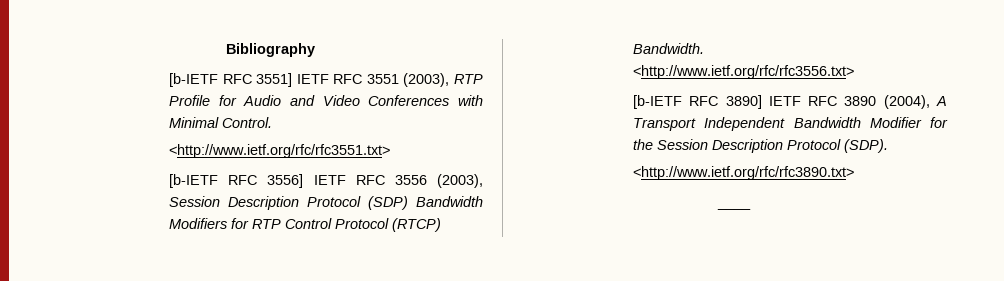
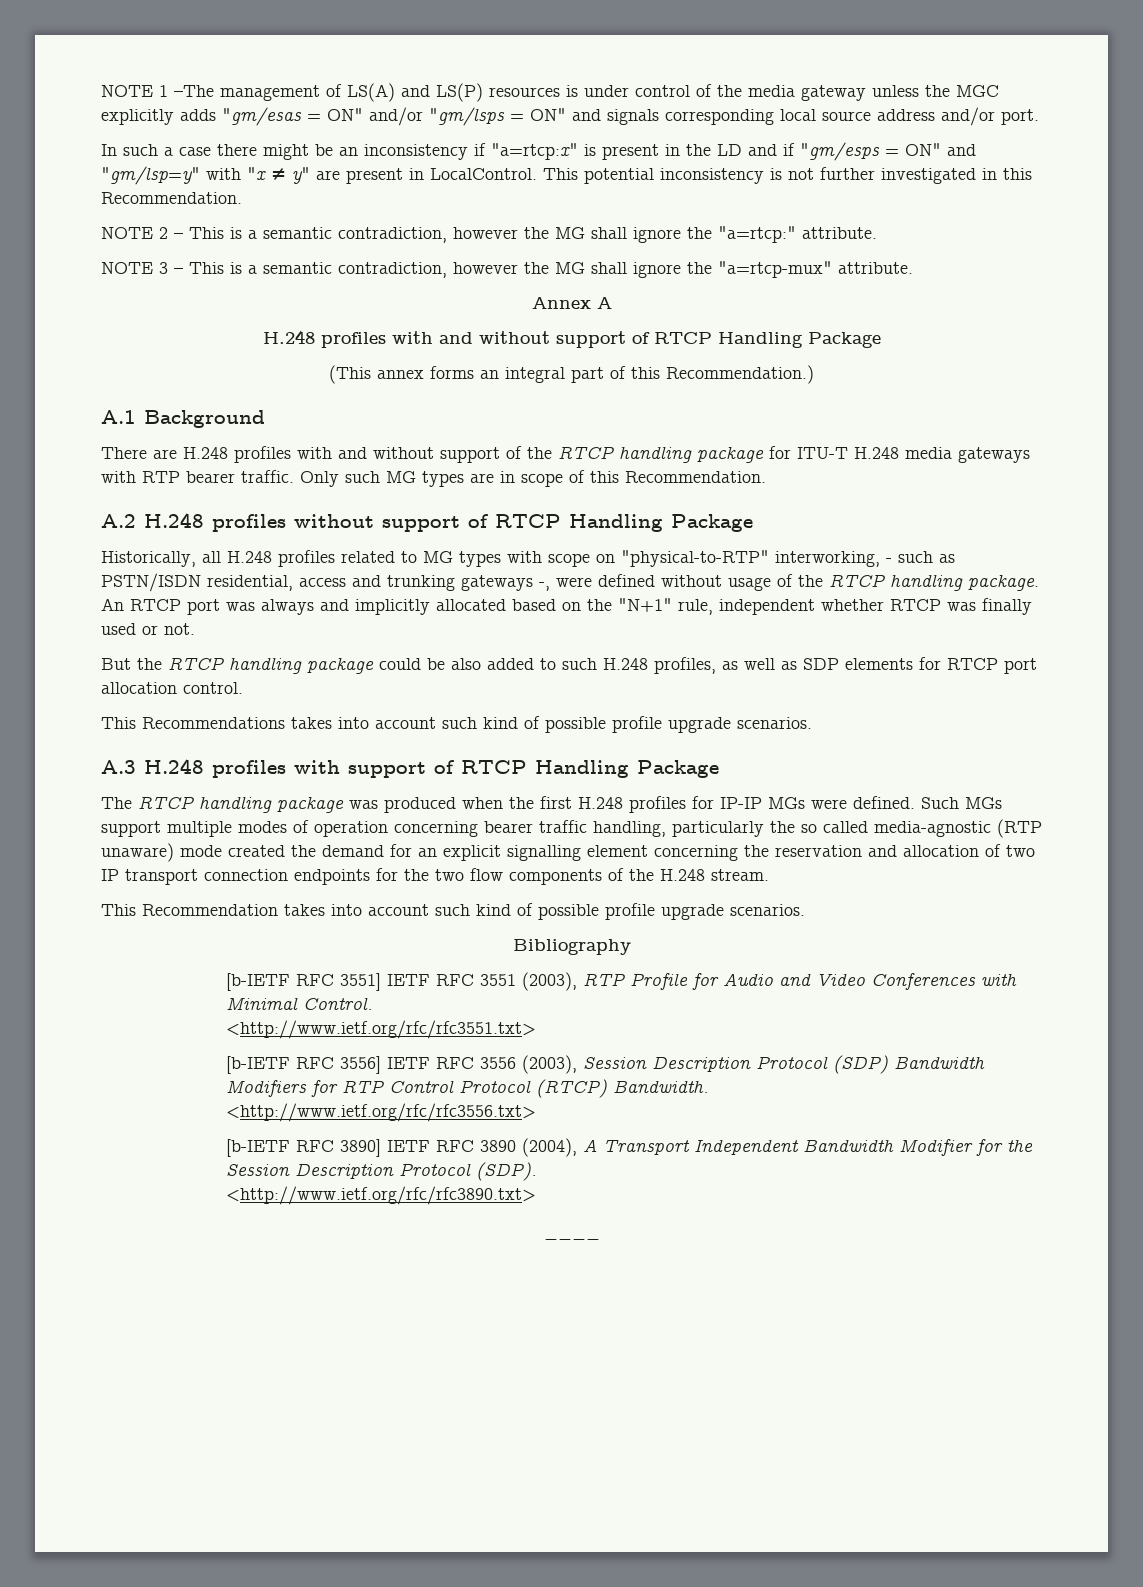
(225, 50) none -> [101,83,999,102] [101,107,1039,126] [101,142,976,161] [101,166,1032,185] [101,192,242,204] [101,226,877,243] [101,261,913,278] [531,297,612,309] [262,330,881,348] [329,365,814,384] [101,410,265,428] [101,446,1030,463] [101,470,766,487] [101,513,753,532] [101,550,955,567] [101,573,1039,592] [101,598,1032,615] [101,623,195,635] [101,657,1037,674] [101,682,243,694] [101,716,812,733] [101,759,719,778] [101,796,1002,813] [101,819,1042,838] [101,843,1035,862] [101,868,769,885] [101,903,805,920] NOTE 1 –The management of LS(A) and LS(P) resources is under control of the media gateway unless the MGC explicitly adds "gm/esas = ON" and/or "gm/lsps = ON" and signals corresponding local source address and/or port. // In such a case there might be an inconsistency if "a=rtcp:x" is present in the LD and if "gm/esps = ON" and "gm/lsp=y" with "x ≠ y" are present in LocalControl. This potential inconsistency is not further investigated in this Recommendation. // NOTE 2 – This is a semantic contradiction, however the MG shall ignore the "a=rtcp:" attribute. // NOTE 3 – This is a semantic contradiction, however the MG shall ignore the "a=rtcp-mux" attribute. // Annex A // H.248 profiles with and without support of RTCP Handling Package // (This annex forms an integral part of this Recommendation.) // A.1 Background // There are H.248 profiles with and without support of the RTCP handling package for ITU-T H.248 media gateways with RTP bearer traffic. Only such MG types are in scope of this Recommendation. // A.2 H.248 profiles without support of RTCP Handling Package // Historically, all H.248 profiles related to MG types with scope on "physical-to-RTP" interworking, - such as PSTN/ISDN residential, access and trunking gateways -, were defined without usage of the RTCP handling package. An RTCP port was always and implicitly allocated based on the "N+1" rule, independent whether RTCP was finally used or not. // But the RTCP handling package could be also added to such H.248 profiles, as well as SDP elements for RTCP port allocation control. // This Recommendations takes into account such kind of possible profile upgrade scenarios. // A.3 H.248 profiles with support of RTCP Handling Package // The RTCP handling package was produced when the first H.248 profiles for IP-IP MGs were defined. Such MGs support multiple modes of operation concerning bearer traffic handling, particularly the so called media-agnostic (RTP unaware) mode created the demand for an explicit signalling element concerning the reservation and allocation of two IP transport connection endpoints for the two flow components of the H.248 stream. // This Recommendation takes into account such kind of possible profile upgrade scenarios. //

